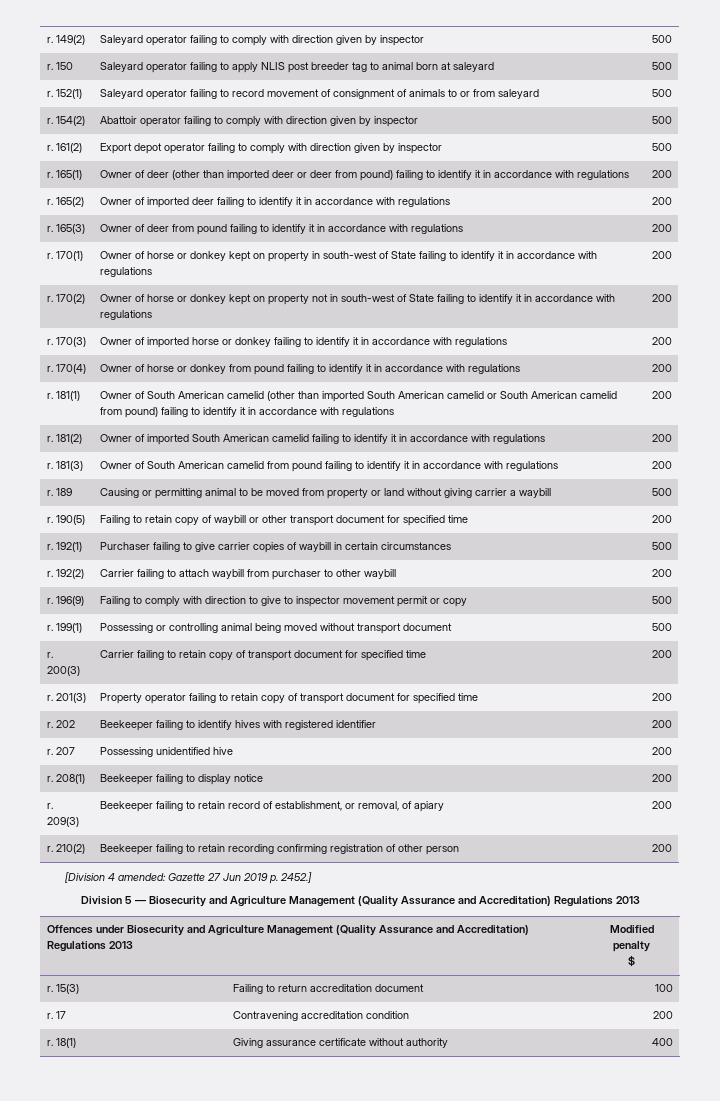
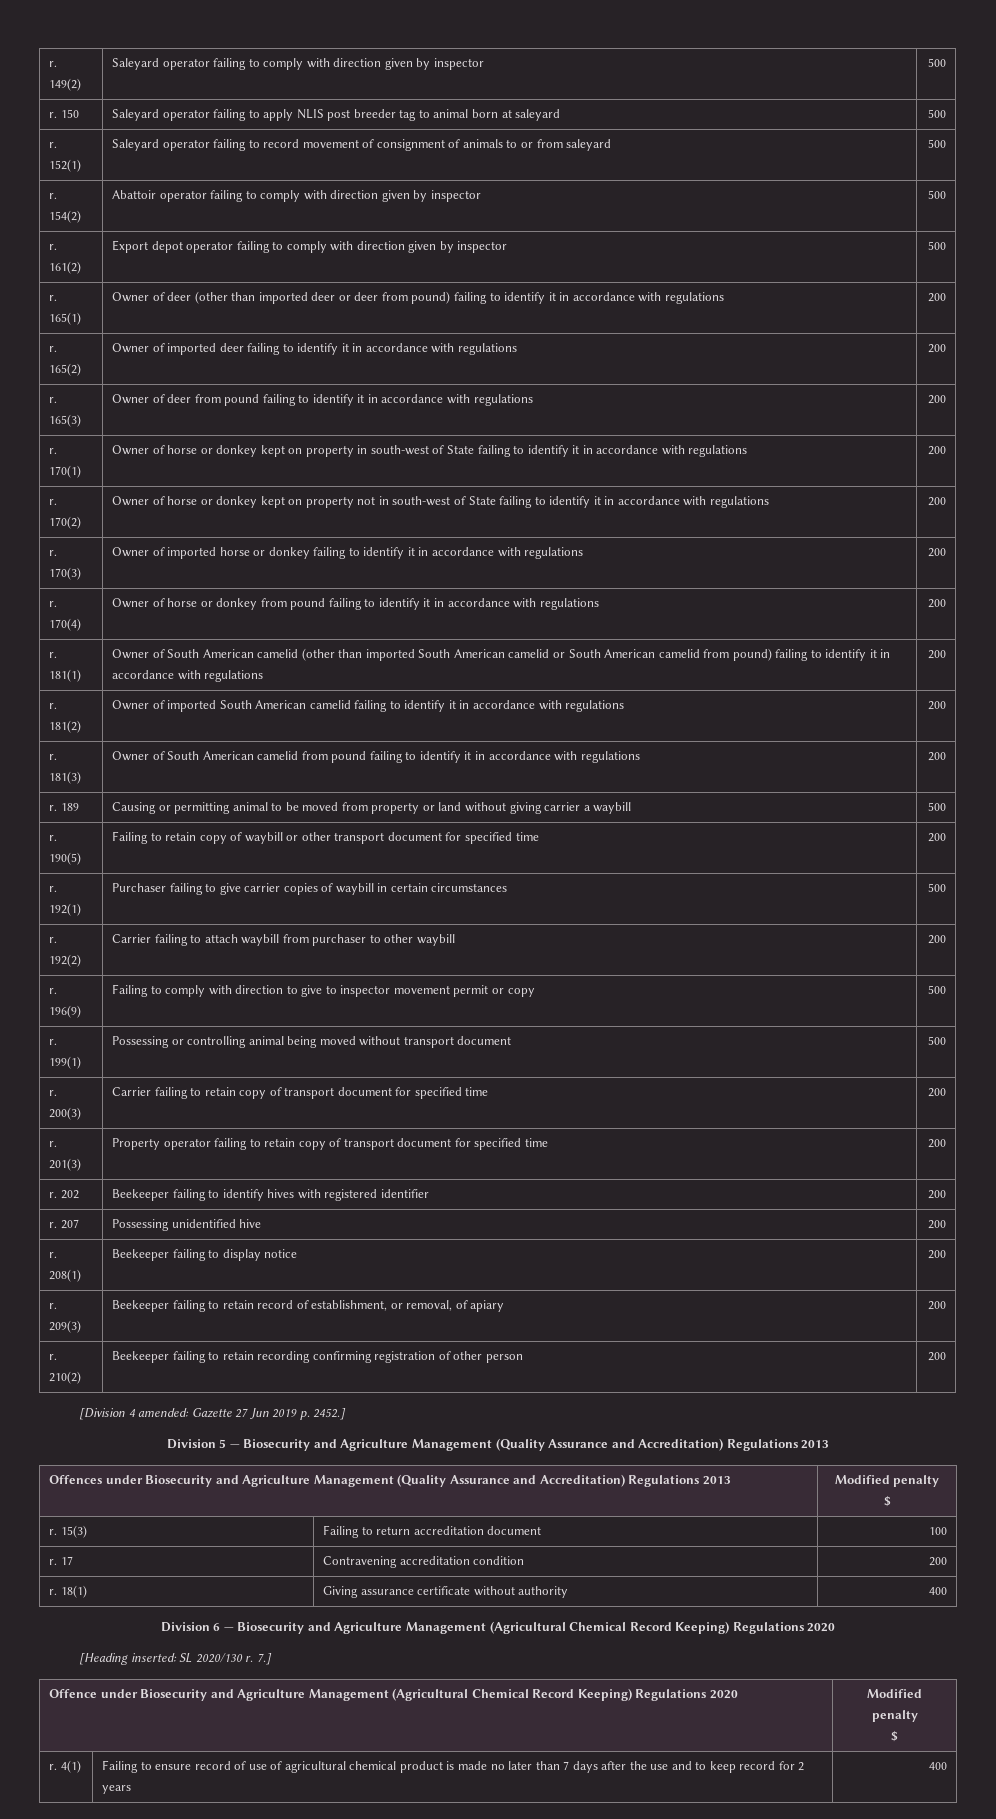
(674, 1042) none -> [160,1621,836,1634] [79,1653,272,1665] [49,1688,738,1701] [867,1689,922,1698] [871,1710,918,1722] [891,1730,898,1742] [49,1760,81,1773] [102,1760,805,1773] [102,1785,132,1794] [928,1762,947,1770] // Division 6 — Biosecurity and Agriculture Management (Agricultural Chemical Record Keeping) Regulations 2020 // [Heading inserted: SL 2020/130 r. 7.] // Offence under Biosecurity and Agriculture Management (Agricultural Chemical Record Keeping) Regulations 2020 | Modified penalty // $ // r. 4(1) | Failing to ensure record of use of agricultural chemical product is made no later than 7 days after the use and to keep record for 2 years | 400

